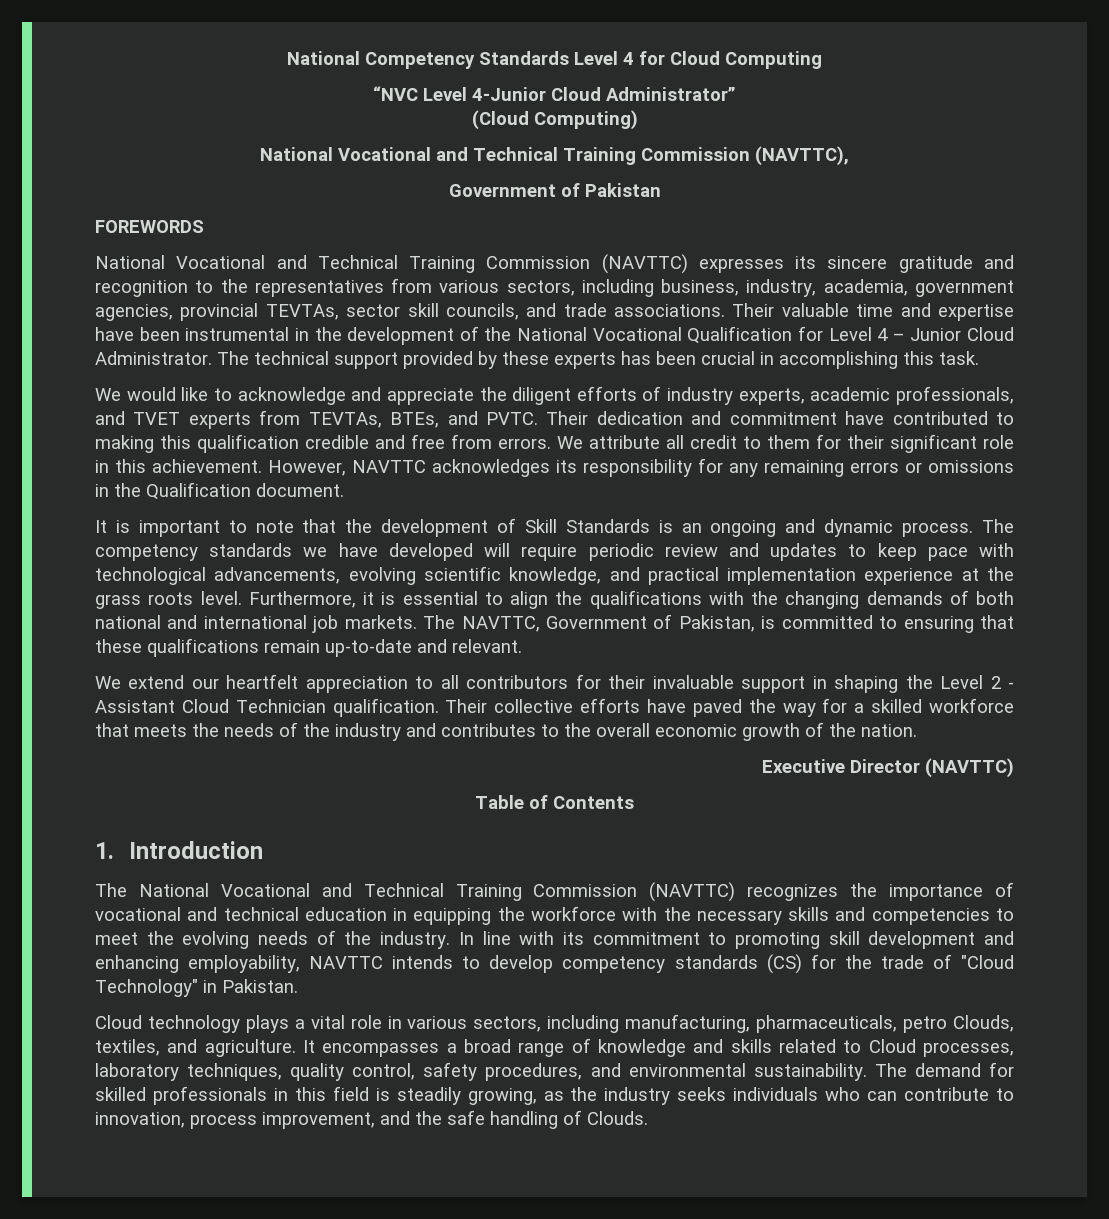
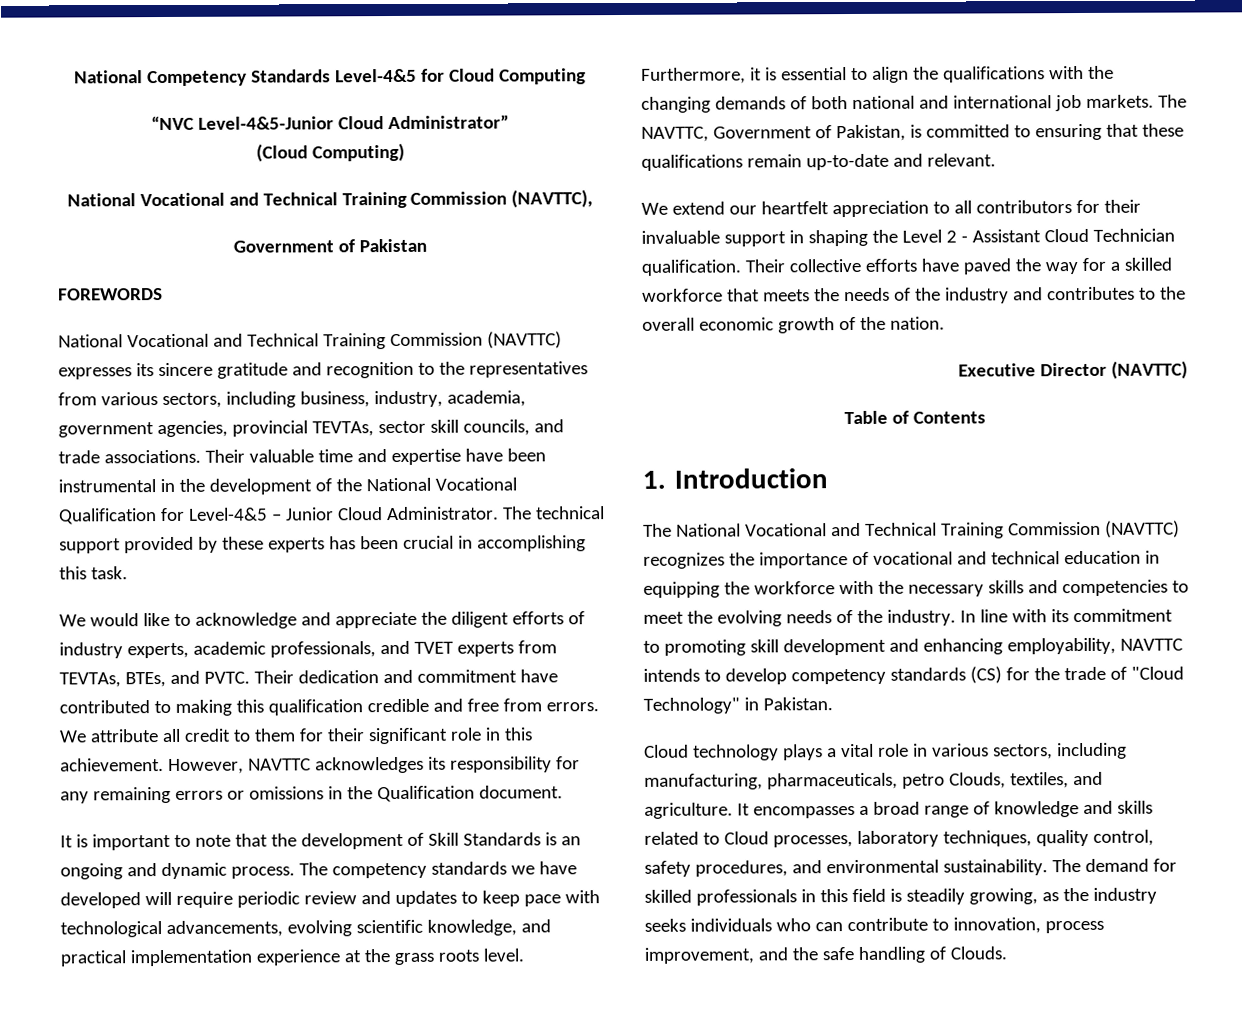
[574,51,634,65] Level 4 -> [335,68,417,83] Level-4&5
[423,87,546,101] Level 4-Junior -> [198,116,335,130] Level-4&5-Junior
[828,327,889,341] Level 4 -> [188,507,268,521] Level-4&5

